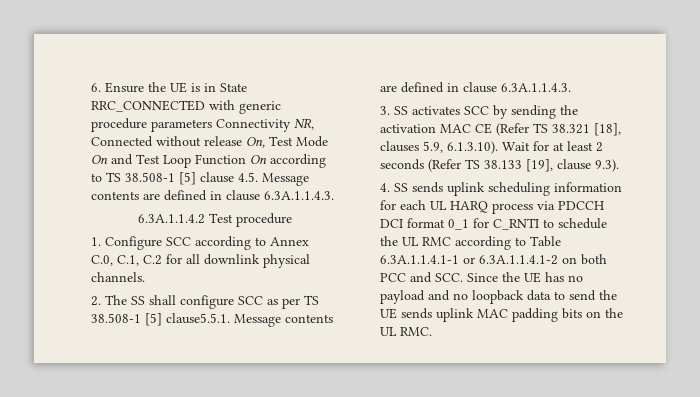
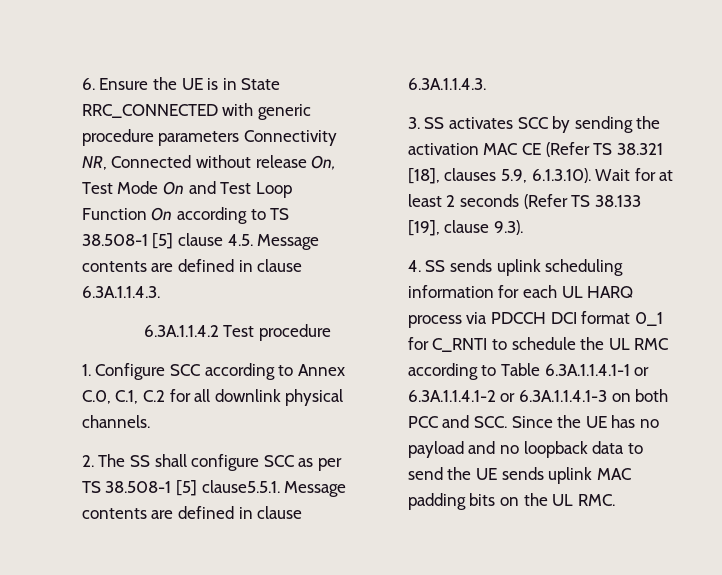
(559, 260) none -> [500,390,607,402] or 6.3A.1.1.4.1-3

